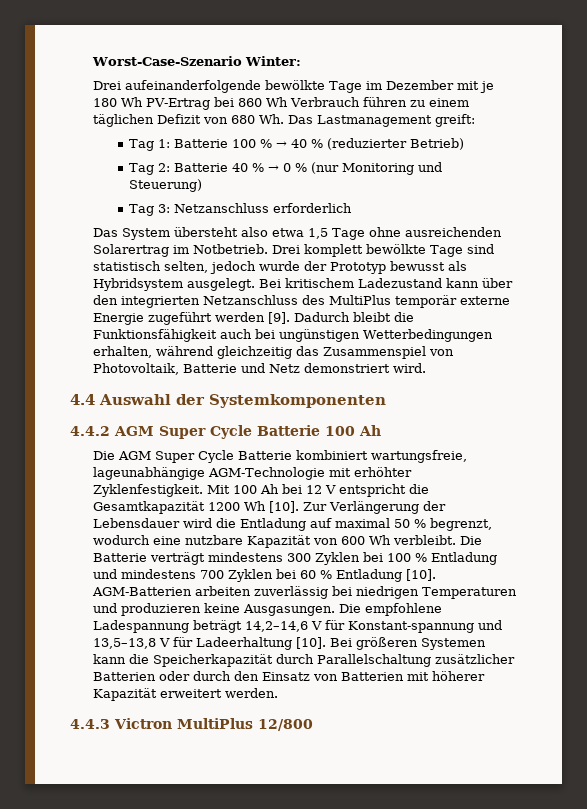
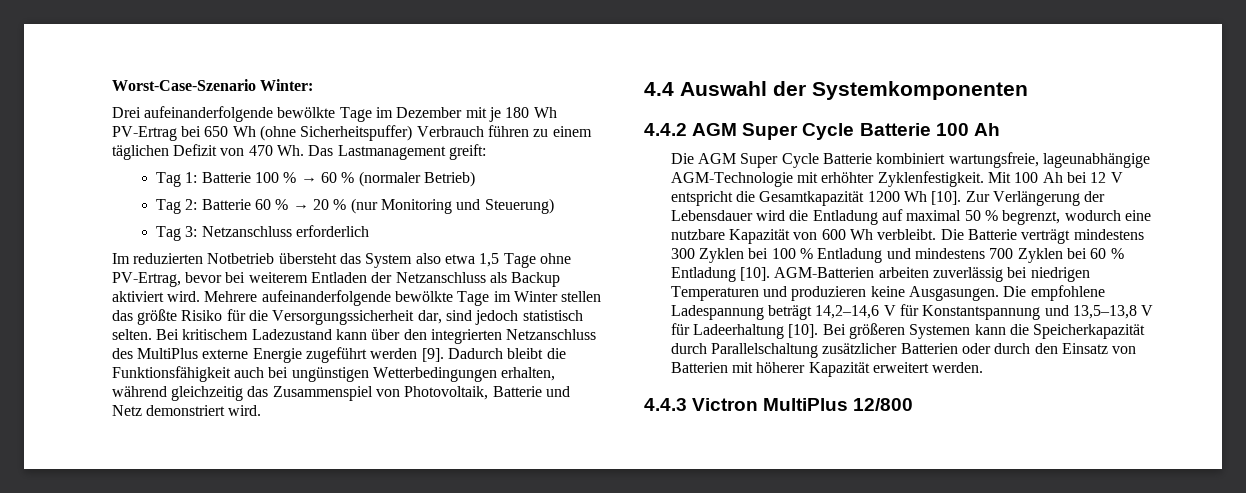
[237,97,288,107] 860 Wh -> [204,125,413,141] 650 Wh (ohne Sicherheitspuffer)
[230,115,255,124] 680 -> [248,145,273,156] 470
[291,138,408,150] 40 % (reduzierter -> [321,171,421,187] 60 % (normaler
[232,163,292,172] 40 % → 0 -> [255,199,330,210] 60 % → 20
[92,227,238,240] Das System übersteht -> [111,253,413,268] Im reduzierten Notbetrieb übersteht das System
[404,227,502,237] [92,244,494,257] [92,261,467,274] [92,278,255,291] ausreichenden Solarertrag im Notbetrieb. Drei komplett bewölkte Tage sind statistisch selten, jedoch wurde der Prototyp bewusst als Hybridsystem ausgelegt. -> [111,272,561,287] [111,290,602,306] [111,309,583,325] [111,329,152,340] PV-Ertrag, bevor bei weiterem Entladen der Netzanschluss als Backup aktiviert wird. Mehrere aufeinanderfolgende bewölkte Tage im Winter stellen das größte Risiko für die Versorgungssicherheit dar, sind jedoch statistisch selten.
[394,295,457,308] temporär -> (199, 353) none
[347,621,474,633] Konstant-spannung -> [922,305,1041,320] Konstantspannung

